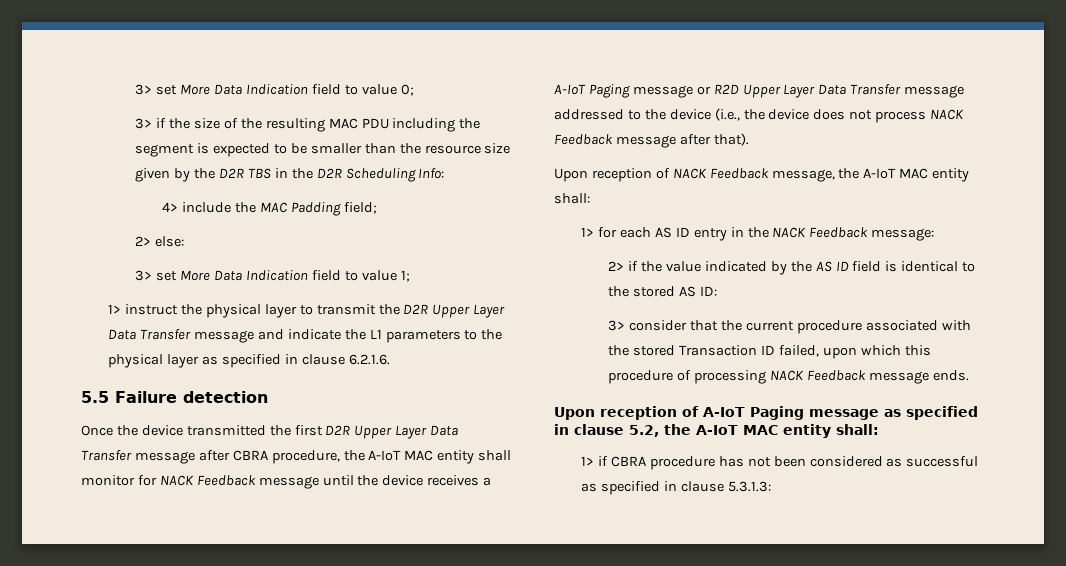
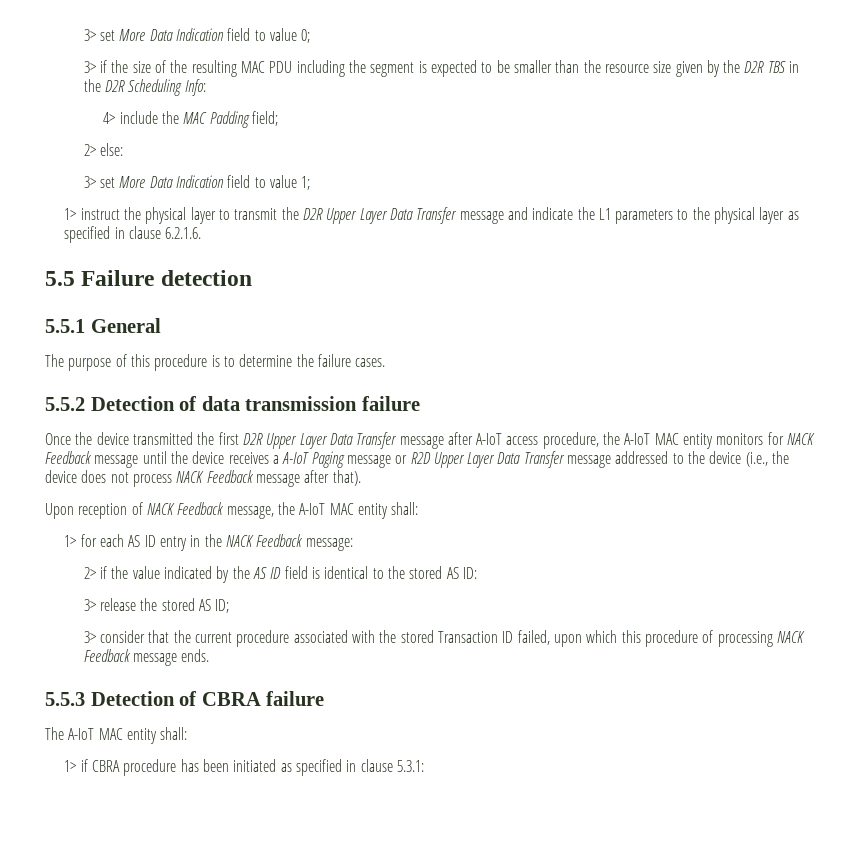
(268, 397) none -> [45,318,161,333] [45,354,386,371] [45,396,420,411] // 5.5.1 General // The purpose of this procedure is to determine the failure cases. // 5.5.2 Detection of data transmission failure
[232,450,268,461] CBRA -> [476,433,539,445] A-IoT access
[478,450,512,461] [81,475,135,486] shall monitor -> [716,433,764,445] monitors
(717, 291) none -> [83,598,230,613] // 3> release the stored AS ID;
[554,406,978,420] [554,424,691,437] Upon reception of A-IoT Paging message as specified in clause 5.2, the -> [45,691,325,706] [45,727,64,740] 5.5.3 Detection of CBRA failure // The
[747,456,979,467] [581,481,771,495] not been considered as successful as specified in clause 5.3.1.3: -> [203,759,424,776] been initiated as specified in clause 5.3.1:

